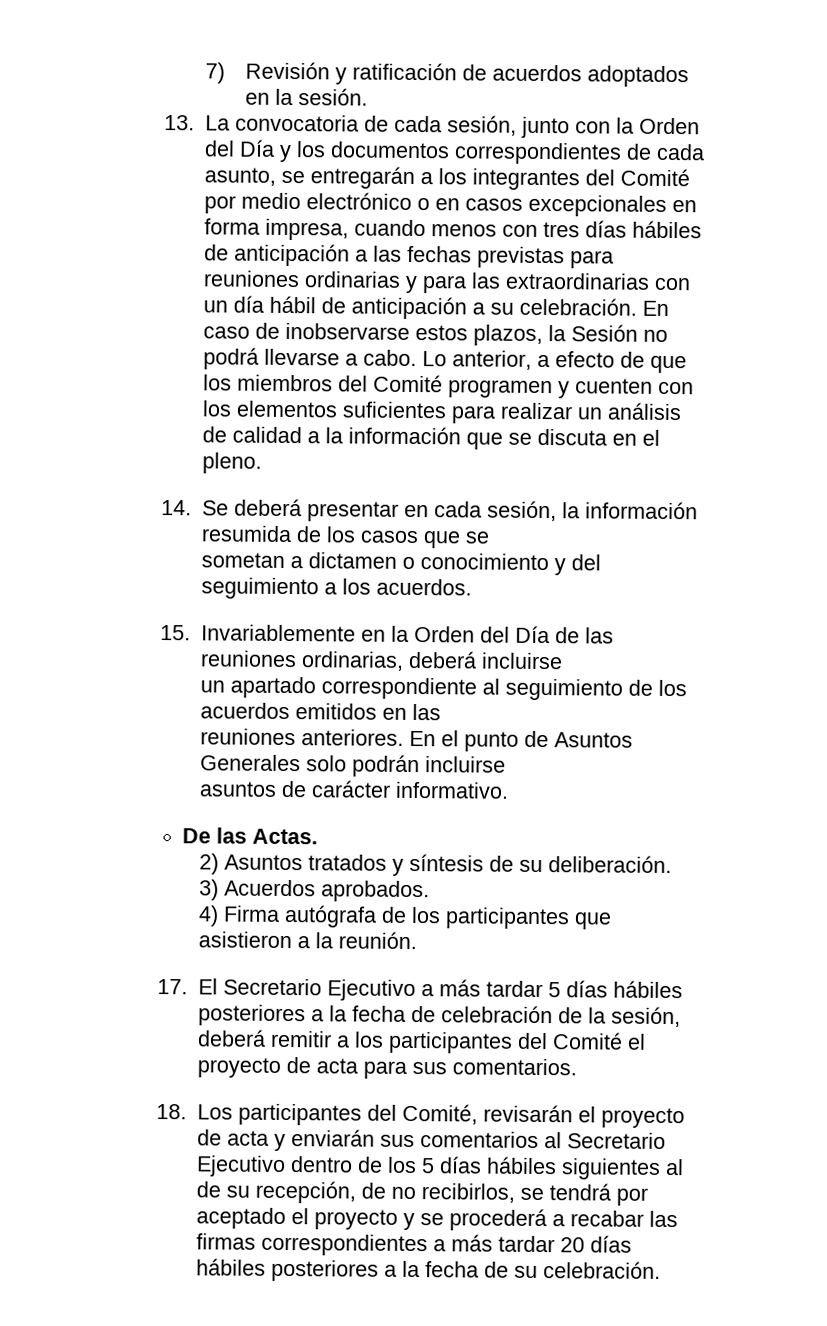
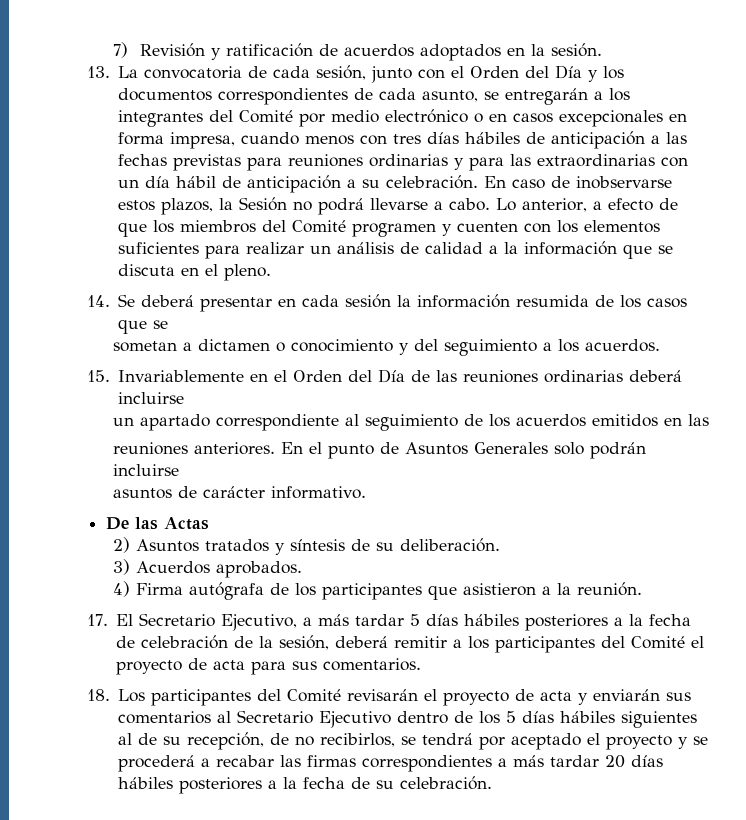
[616,117,635,134] la -> [451,66,465,78] el
[487,500,558,522] sesión, -> [345,294,392,308] sesión
[391,625,410,642] la -> [274,370,288,382] el
[301,651,405,671] ordinarias, -> [544,370,624,383] ordinarias
[252,828,319,845] Actas. -> [163,517,209,530] Actas
[327,979,417,1002] Ejecutivo -> [221,614,298,631] Ejecutivo,
[402,1103,479,1125] Comité, -> [287,689,342,702] Comité

